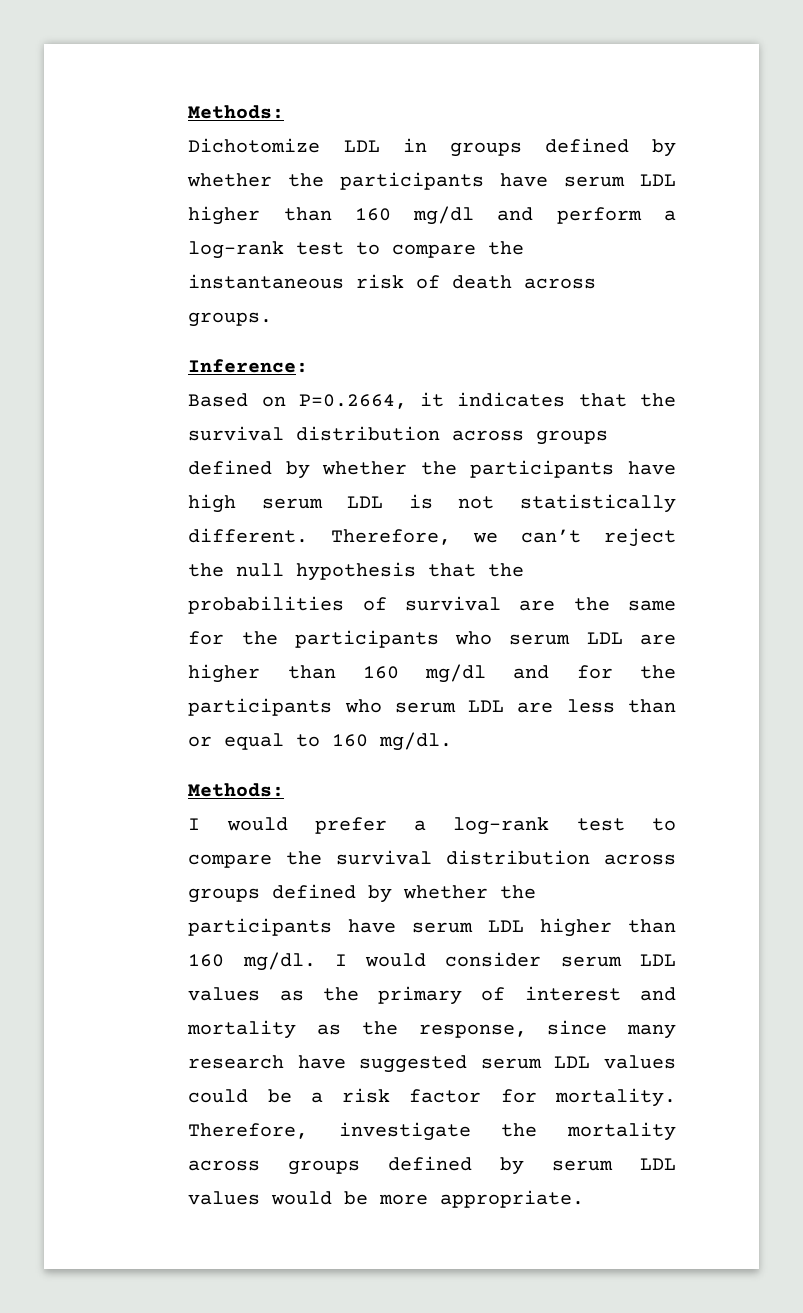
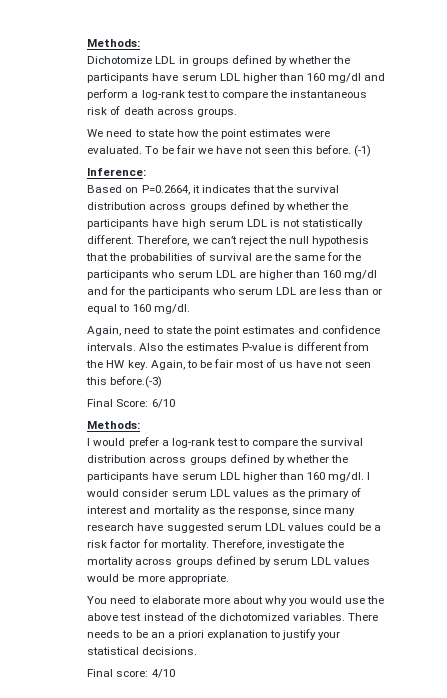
(273, 319) none -> [87,129,331,139] [87,145,372,157] // We need to state how the point estimates were evaluated. To be fair we have not seen this before. (-1)
(453, 741) none -> [87,325,381,336] [87,342,370,351] [86,359,371,370] [86,376,163,388] [87,399,175,408] // Again, need to state the point estimates and confidence intervals. Also the estimates P-value is different from the HW key. Again, to be fair most of us have not seen this before.(-3) // Final Score: 6/10
(585, 1199) none -> [87,596,385,606] [87,612,379,621] [87,629,341,640] [87,647,198,655] [87,669,175,678] // You need to elaborate more about why you would use the above test instead of the dichotomized variables. There needs to be an a priori explanation to justify your statistical decisions. // Final score: 4/10

